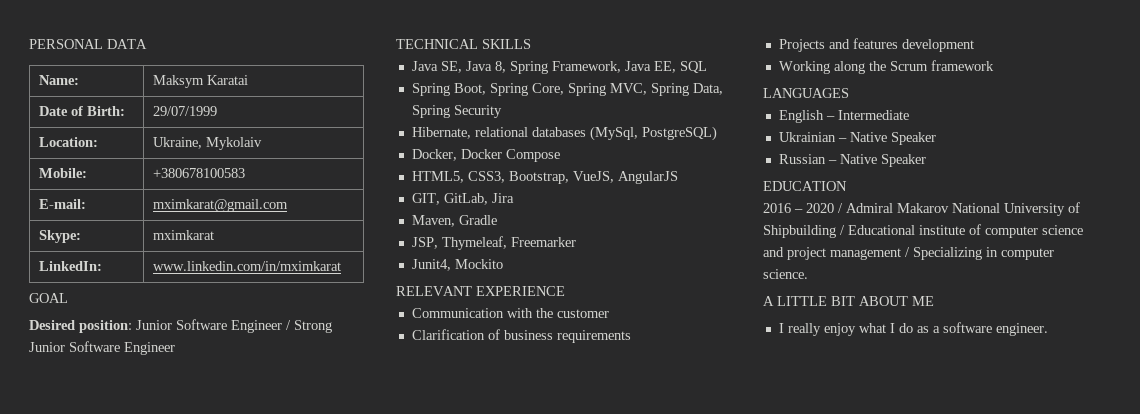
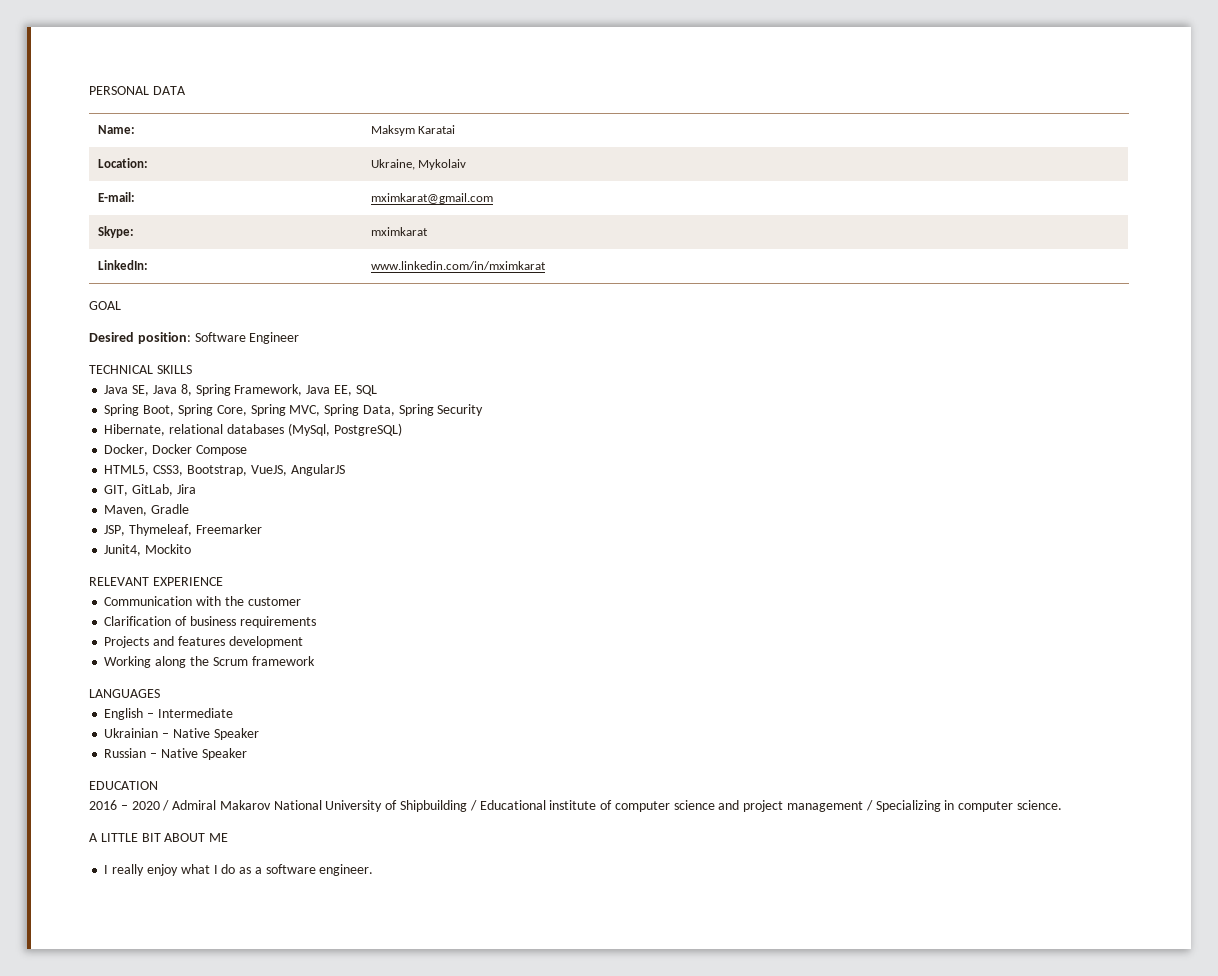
[39,106,126,116] [153,106,218,116] // Date of Birth: | 29/07/1999 -> (456, 129) none
[39,168,88,178] [153,168,246,178] // Mobile: | +380678100583 -> (467, 164) none
[136,319,332,333] [29,342,65,352] Junior Software Engineer / Strong Junior -> (191, 338) none

